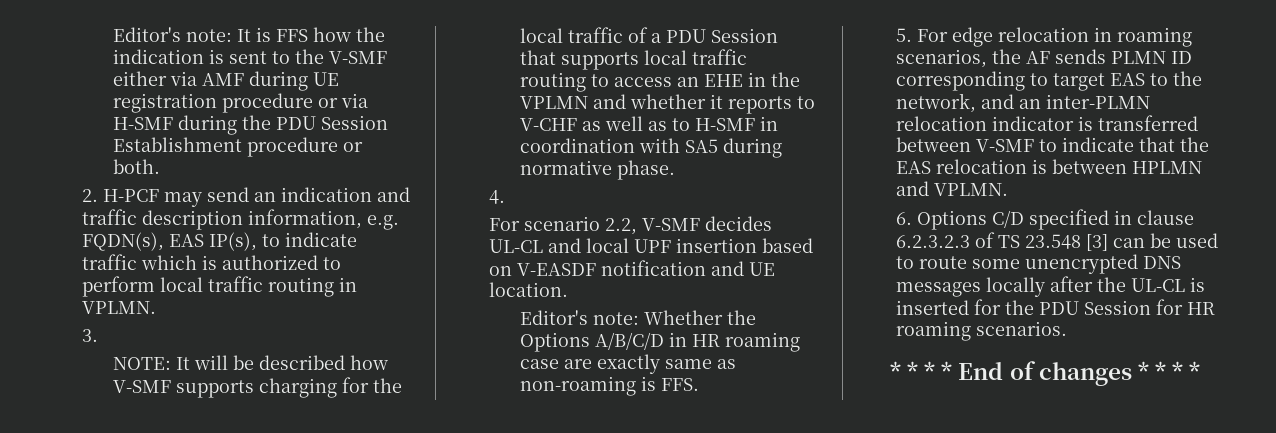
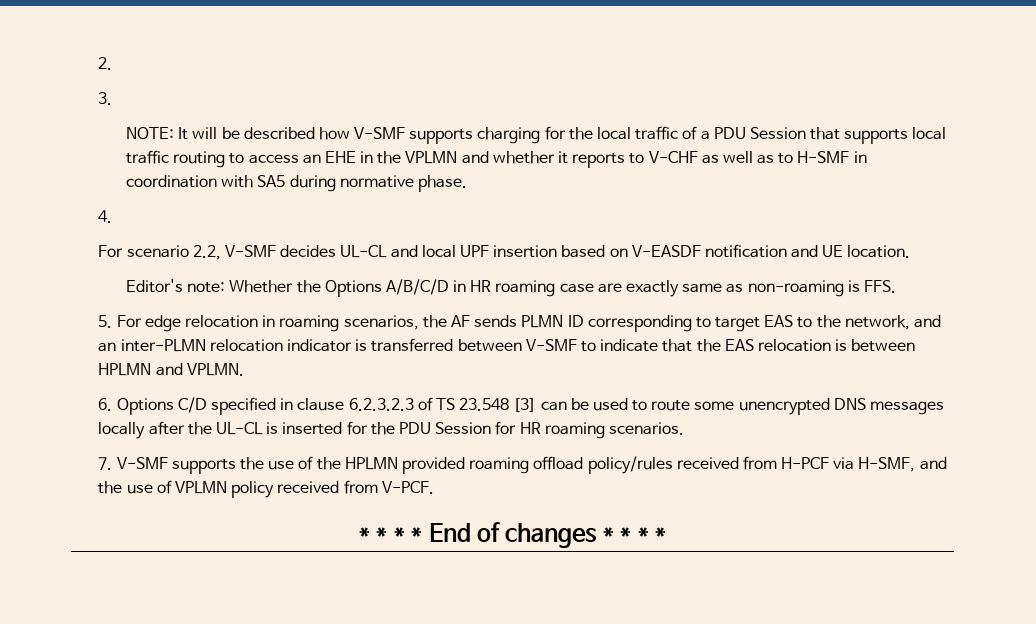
[113,27,386,42] [113,49,388,64] [113,71,340,91] [113,93,369,113] [113,115,389,135] [113,137,364,157] [113,159,161,174] [82,187,411,207] [82,209,400,230] [82,232,358,251] [82,254,342,270] [82,276,358,297] [82,301,157,314] Editor's note: It is FFS how the indication is sent to the V-SMF either via AMF during UE registration procedure or via H-SMF during the PDU Session Establishment procedure or both. // 2. H-PCF may send an indication and traffic description information, e.g. FQDN(s), EAS IP(s), to indicate traffic which is authorized to perform local traffic routing in VPLMN. -> [98,57,113,70] 2.
(1068, 328) none -> [98,456,947,474] [98,480,434,498] // 7. V-SMF supports the use of the HPLMN provided roaming offload policy/rules received from H-PCF via H-SMF, and the use of VPLMN policy received from V-PCF.

